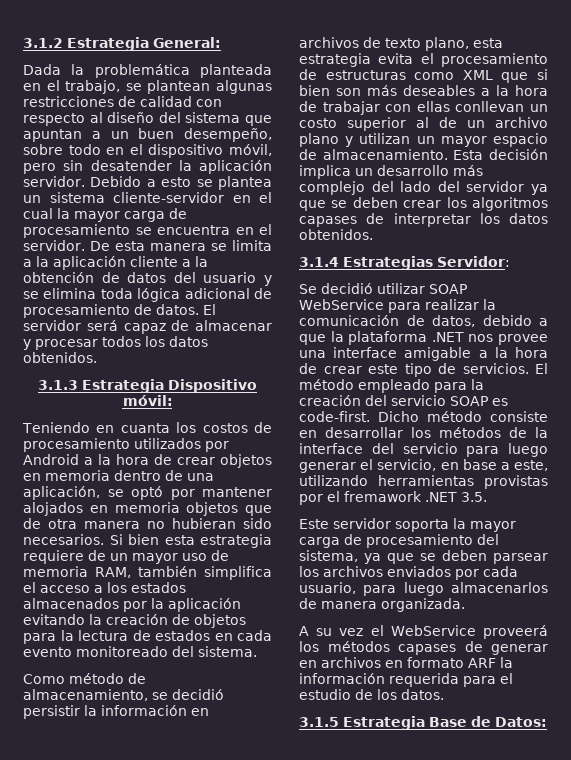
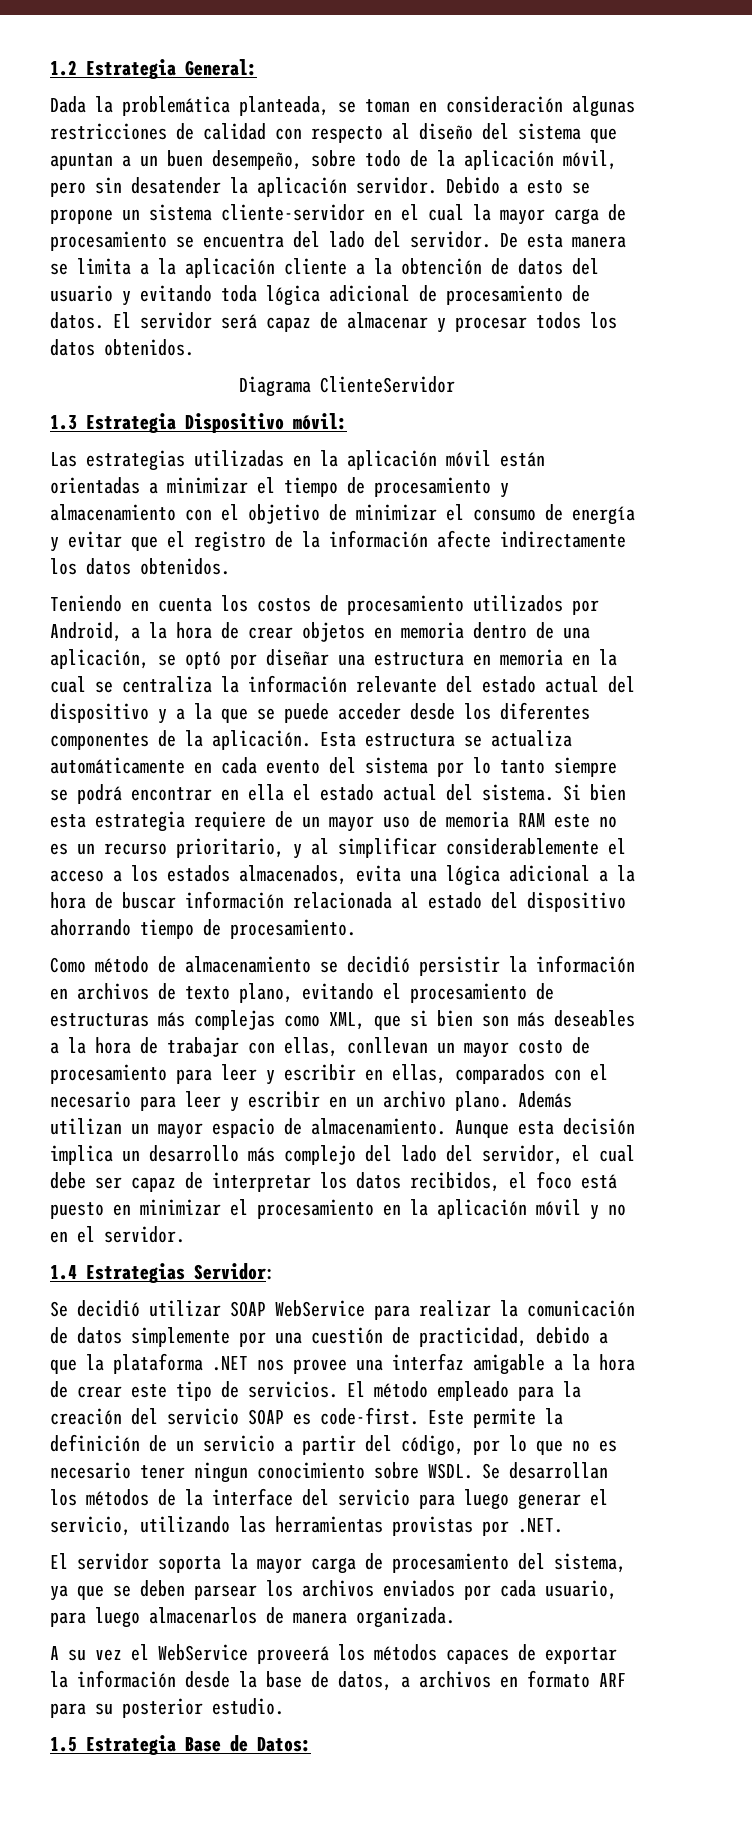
[23,38,63,48] 3.1.2 -> [50,60,77,76] 1.2
[200,64,272,78] [23,80,211,94] planteada en el trabajo, se plantean -> [239,96,563,116] planteada, se toman en consideración
[106,144,224,158] en el dispositivo -> [410,150,554,170] de la aplicación
[217,176,272,190] plantea -> [50,209,113,224] propone
[235,224,272,235] en el -> [293,231,401,248] del lado del
[23,288,97,299] se elimina -> [140,285,212,302] evitando
[38,380,78,390] 3.1.3 -> [238,376,455,397] [50,415,77,430] Diagrama ClienteServidor // 1.3
(173, 400) none -> [50,450,545,471] [50,477,509,498] [50,504,635,525] [50,530,626,552] [50,558,230,575] // Las estrategias utilizadas en la aplicación móvil están orientadas a minimizar el tiempo de procesamiento y almacenamiento con el objetivo de minimizar el consumo de energía y evitar que el registro de la información afecte indirectamente los datos obtenidos.
[120,423,170,433] cuanta -> [158,598,212,612] cuenta
[23,454,79,465] Android -> [50,622,122,642] Android,
[202,487,272,497] [23,502,272,516] [23,518,272,529] [23,534,104,545] mantener alojados en memoria objetos que de otra manera no hubieran sido necesarios. -> [266,649,617,666] [50,675,635,693] [50,702,590,724] [50,730,572,750] [50,757,617,777] [50,784,554,804] diseñar una estructura en memoria en la cual se centraliza la información relevante del estado actual del dispositivo y a la que se puede acceder desde los diferentes componentes de la aplicación. Esta estructura se actualiza automáticamente en cada evento del sistema por lo tanto siempre se podrá encontrar en ella el estado actual del sistema.
[95,566,272,580] RAM, también simplifica -> [518,813,617,828] [50,837,599,859] RAM este no es un recurso prioritario, y al simplificar considerablemente
[23,598,241,612] [23,614,246,628] [23,630,272,644] [23,646,257,657] almacenados por la aplicación evitando la creación de objetos para la lectura de estados en cada evento monitoreado del sistema. -> [239,865,635,886] [50,891,626,912] [50,919,356,939] almacenados, evita una lógica adicional a la hora de buscar información relacionada al estado del dispositivo ahorrando tiempo de procesamiento.
[23,689,148,701] almacenamiento, -> [185,956,311,973] almacenamiento
[473,38,503,48] [299,53,414,67] esta estrategia evita -> [302,983,374,1000] evitando
[414,70,493,80] como XML -> [158,1010,365,1030] más complejas como XML,
[416,101,450,112] ellas -> [284,1037,338,1057] ellas,
[299,117,548,131] [299,133,354,147] costo superior al de un archivo plano y -> [464,1037,590,1058] [50,1064,608,1085] [50,1091,572,1112] mayor costo de procesamiento para leer y escribir en ellas, comparados con el necesario para leer y escribir en un archivo plano. Además
[453,150,484,160] Esta -> [455,1120,554,1138] Aunque esta
[466,181,548,195] [299,197,548,211] [299,213,548,227] [299,229,373,240] [299,257,339,267] servidor ya que se deben crear los algoritmos capases de interpretar los datos obtenidos. // 3.1.4 -> [482,1145,635,1165] [50,1171,617,1192] [50,1199,626,1220] [50,1226,185,1243] [50,1265,77,1280] servidor, el cual debe ser capaz de interpretar los datos recibidos, el foco está puesto en minimizar el procesamiento en la aplicación móvil y no en el servidor. // 1.4
[432,315,475,327] datos, -> [77,1327,527,1347] datos simplemente por una cuestión de practicidad,
[333,347,398,358] interface -> [392,1353,464,1371] interfaz
[378,411,548,422] [299,427,403,438] Dicho método consiste en desarrollar -> [428,1408,563,1428] [50,1434,617,1456] [50,1462,608,1483] Este permite la definición de un servicio a partir del código, por lo que no es necesario tener ningun conocimiento sobre WSDL. Se desarrollan
[440,459,548,471] [299,475,548,489] [299,491,487,505] [299,519,329,529] en base a este, utilizando herramientas provistas por el fremawork .NET 3.5. // Este -> [140,1516,563,1536] [50,1553,68,1569] utilizando las herramientas provistas por .NET. // El
[398,641,548,655] [299,657,513,668] [299,673,513,687] [299,689,444,700] [299,717,339,727] capases de generar en archivos en formato ARF la información requerida para el estudio de los datos. // 3.1.5 -> [446,1644,617,1664] [50,1670,626,1691] [50,1698,284,1718] [50,1737,77,1752] capaces de exportar la información desde la base de datos, a archivos en formato ARF para su posterior estudio. // 1.5

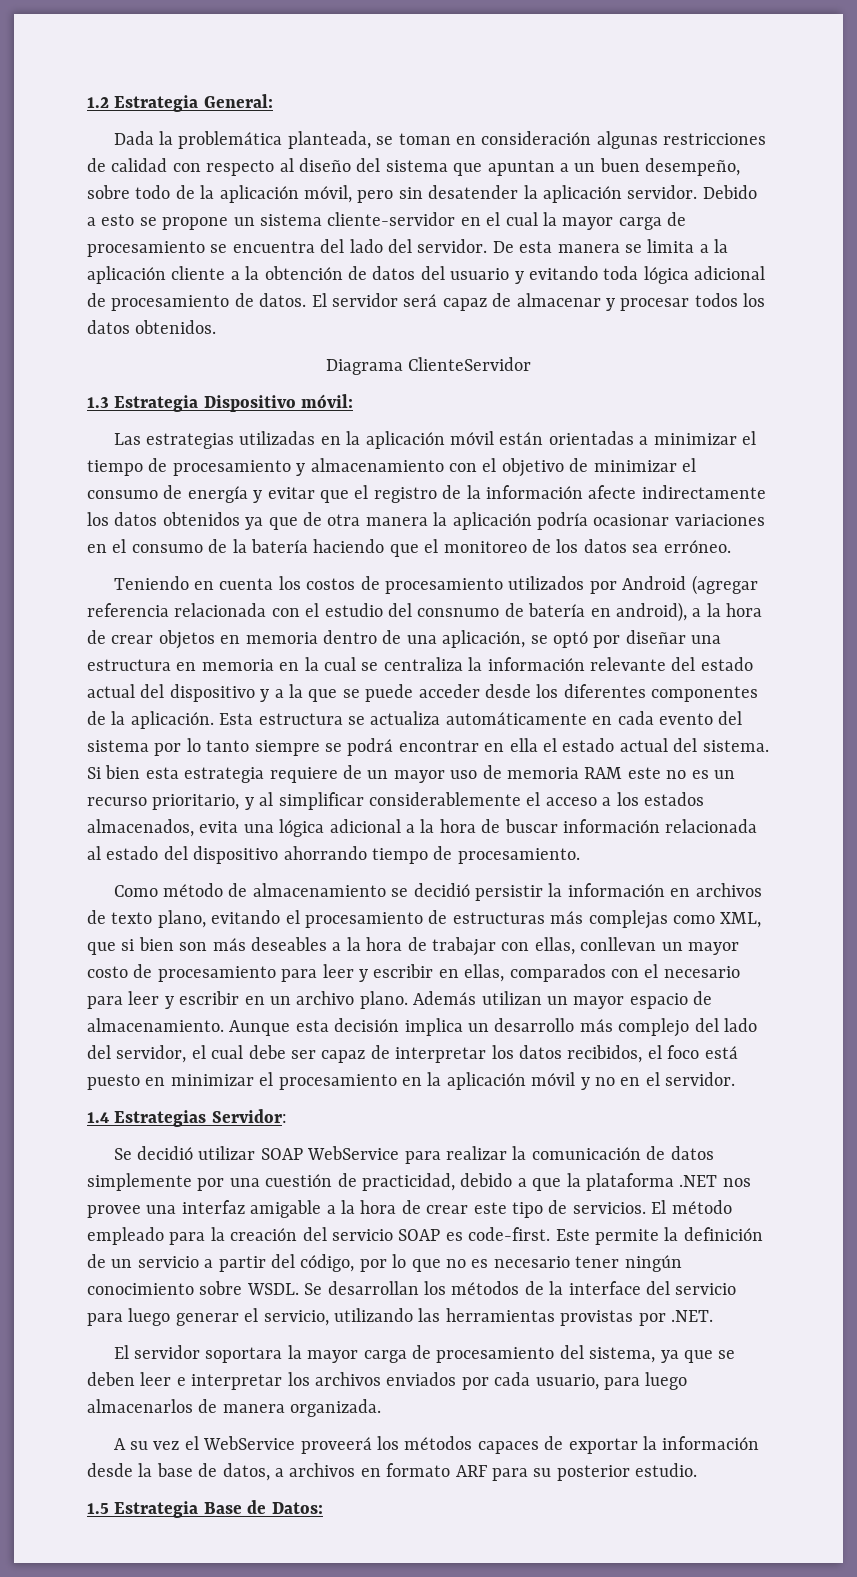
[140,558,230,575] obtenidos. -> [162,512,765,530] [87,539,731,557] obtenidos ya que de otra manera la aplicación podría ocasionar variaciones en el consumo de la batería haciendo que el monitoreo de los datos sea erróneo.
[50,622,122,642] Android, -> [622,575,758,595] [87,602,687,622] Android (agregar referencia relacionada con el estudio del consnumo de batería en android),
[194,1462,248,1483] ningun -> [624,1255,682,1272] ningún
[158,1556,221,1573] soporta -> [205,1347,283,1363] soportara
[194,1585,257,1600] parsear -> [140,1372,283,1390] leer e interpretar

